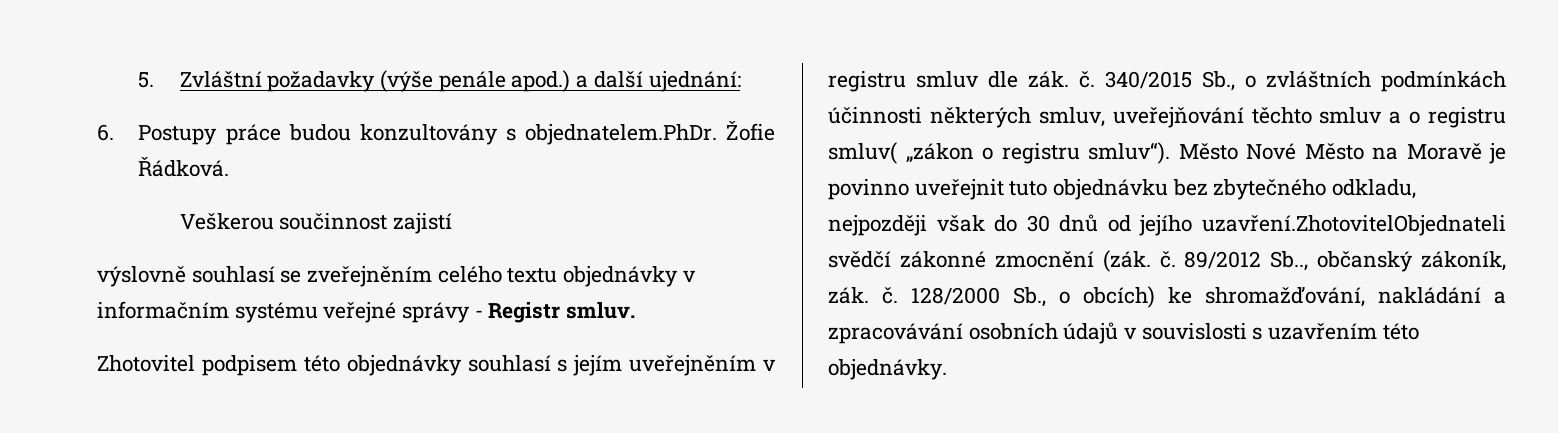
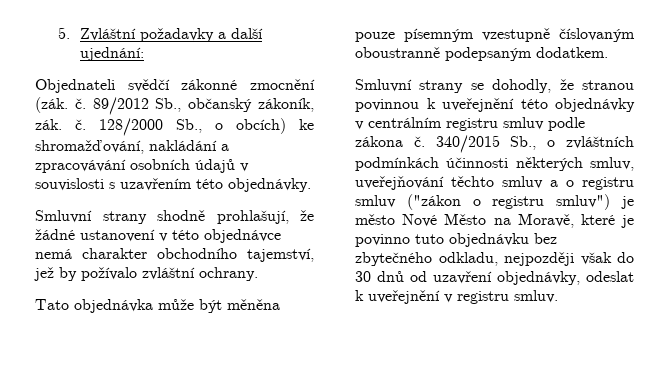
[380,70,571,92] (výše penále apod.) -> (215, 35) none
[97,121,775,145] [138,157,230,177] [179,213,453,234] [97,266,696,287] [97,301,636,323] [97,355,776,376] [828,71,1506,92] [828,107,1506,128] [828,142,1506,164] [828,179,1417,200] [828,214,1506,236] 6. Postupy práce budou konzultovány s objednatelem.PhDr. Žofie Řádková. // Veškerou součinnost zajistí // výslovně souhlasí se zveřejněním celého textu objednávky v informačním systému veřejné správy - Registr smluv. // Zhotovitel podpisem této objednávky souhlasí s jejím uveřejněním v registru smluv dle zák. č. 340/2015 Sb., o zvláštních podmínkách účinnosti některých smluv, uveřejňování těchto smluv a o registru smluv( „zákon o registru smluv“). Město Nové Město na Moravě je povinno uveřejnit tuto objednávku bez zbytečného odkladu, nejpozději však do 30 dnů od jejího uzavření.ZhotovitelObjednateli -> [35,79,115,93] Objednateli
[1270,251,1309,271] Sb.., -> [155,98,182,112] Sb.,
(947, 369) none -> [35,210,314,224] [35,229,281,243] [35,248,314,262] [34,267,258,281] [35,299,280,313] [355,28,635,42] [355,47,608,61] [355,79,634,93] [355,98,635,112] [355,117,585,131] [355,135,634,153] [355,157,634,171] [355,176,634,190] [355,194,634,210] [355,213,634,228] [355,233,557,247] [355,252,634,266] [355,271,634,285] [355,290,558,304] // Smluvní strany shodně prohlašují, že žádné ustanovení v této objednávce nemá charakter obchodního tajemství, jež by požívalo zvláštní ochrany. // Tato objednávka může být měněna pouze písemným vzestupně číslovaným oboustranně podepsaným dodatkem. // Smluvní strany se dohodly, že stranou povinnou k uveřejnění této objednávky v centrálním registru smluv podle zákona č. 340/2015 Sb., o zvláštních podmínkách účinnosti některých smluv, uveřejňování těchto smluv a o registru smluv ("zákon o registru smluv") je město Nové Město na Moravě, které je povinno tuto objednávku bez zbytečného odkladu, nejpozději však do 30 dnů od uzavření objednávky, odeslat k uveřejnění v registru smluv.

